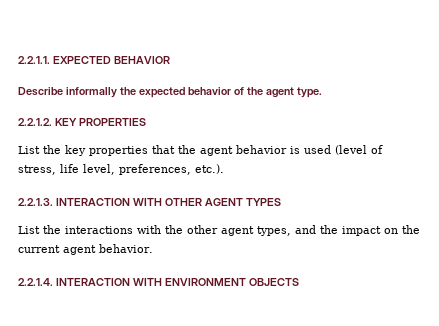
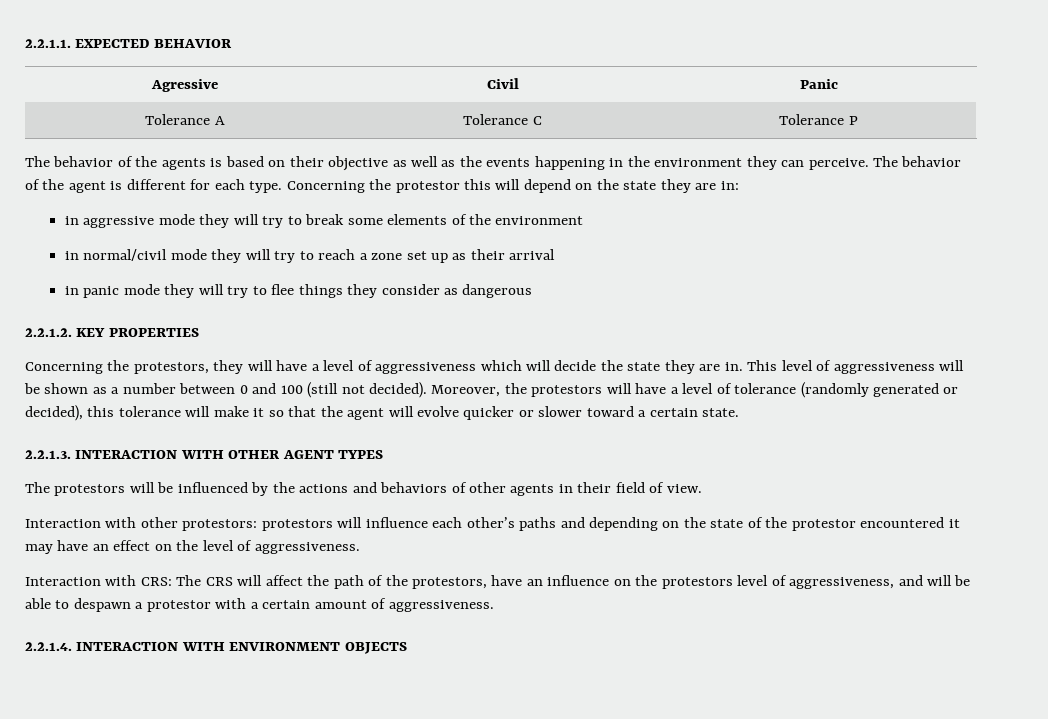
[18,87,322,98] [18,118,146,126] [18,145,383,156] [18,164,224,175] // Describe informally the expected behavior of the agent type. // 2.2.1.2. KEY PROPERTIES // List the key properties that the agent behavior is used (level of stress, life level, preferences, etc.). -> [151,79,218,92] [486,78,519,89] [799,79,838,89] [145,114,225,125] [463,114,542,125] [779,114,858,125] [25,156,962,171] [25,179,739,193] [64,214,584,228] [64,249,556,263] [64,284,533,298] [25,328,199,337] [25,360,965,374] [24,382,959,398] [25,405,740,421] // Agressive | Civil | Panic // Tolerance A | Tolerance C | Tolerance P // The behavior of the agents is based on their objective as well as the events happening in the environment they can perceive. The behavior of the agent is different for each type. Concerning the protestor this will depend on the state they are in: // in aggressive mode they will try to break some elements of the environment // in normal/civil mode they will try to reach a zone set up as their arrival // in panic mode they will try to flee things they consider as dangerous // 2.2.1.2. KEY PROPERTIES // Concerning the protestors, they will have a level of aggressiveness which will decide the state they are in. This level of aggressiveness will be shown as a number between 0 and 100 (still not decided). Moreover, the protestors will have a level of tolerance (randomly generated or decided), this tolerance will make it so that the agent will evolve quicker or slower toward a certain state.
[18,225,420,236] [18,244,153,255] List the interactions with the other agent types, and the impact on the current agent behavior. -> [25,482,702,496] [25,517,960,531] [25,540,360,554] [25,575,971,589] [25,598,494,612] The protestors will be influenced by the actions and behaviors of other agents in their field of view. // Interaction with other protestors: protestors will influence each other’s paths and depending on the state of the protestor encountered it may have an effect on the level of aggressiveness. // Interaction with CRS: The CRS will affect the path of the protestors, have an influence on the protestors level of aggressiveness, and will be able to despawn a protestor with a certain amount of aggressiveness.

